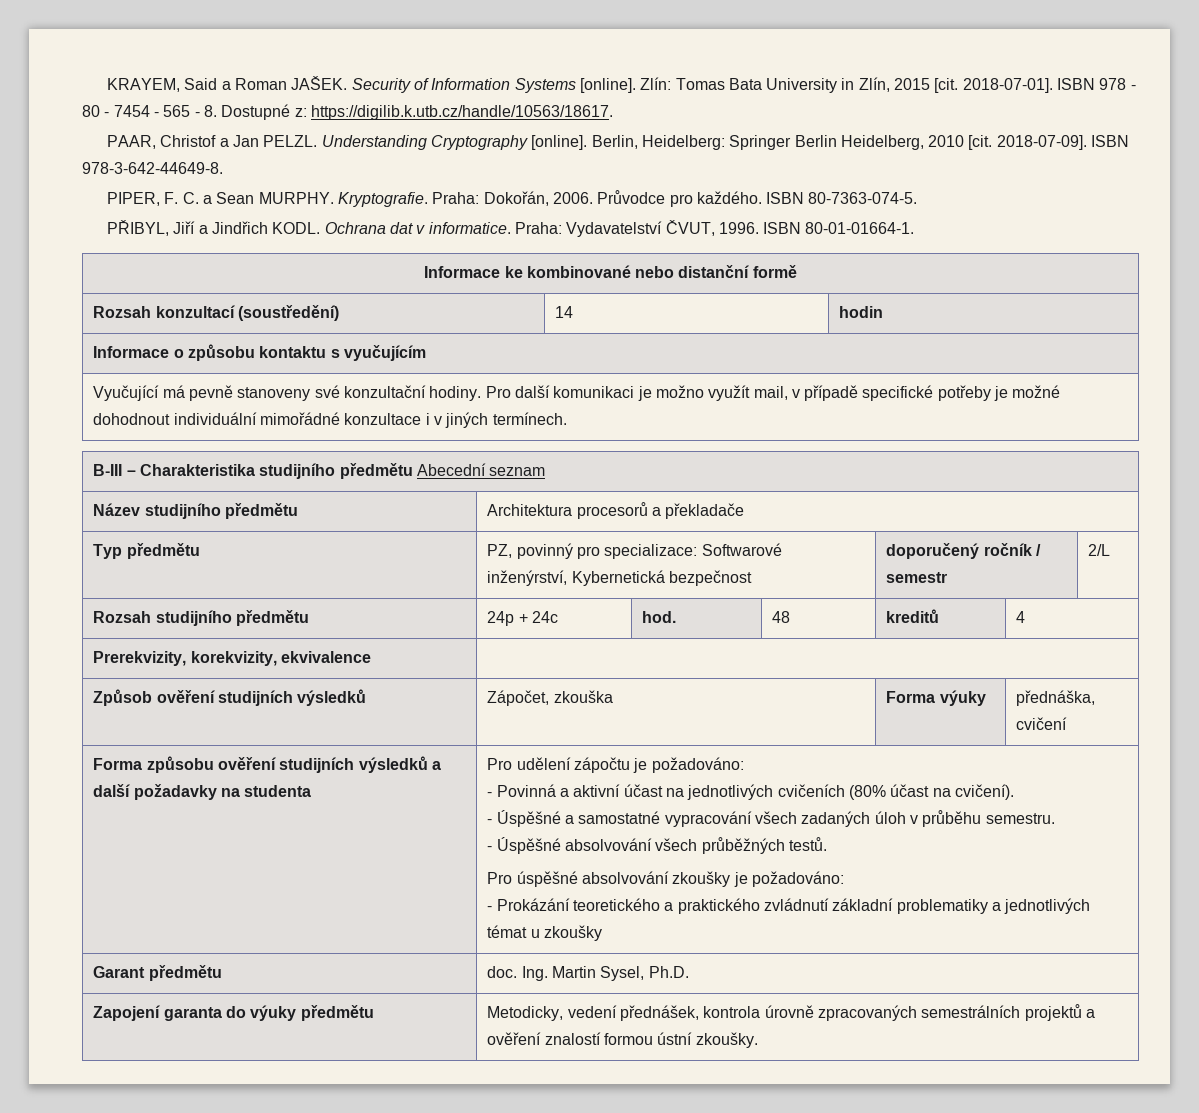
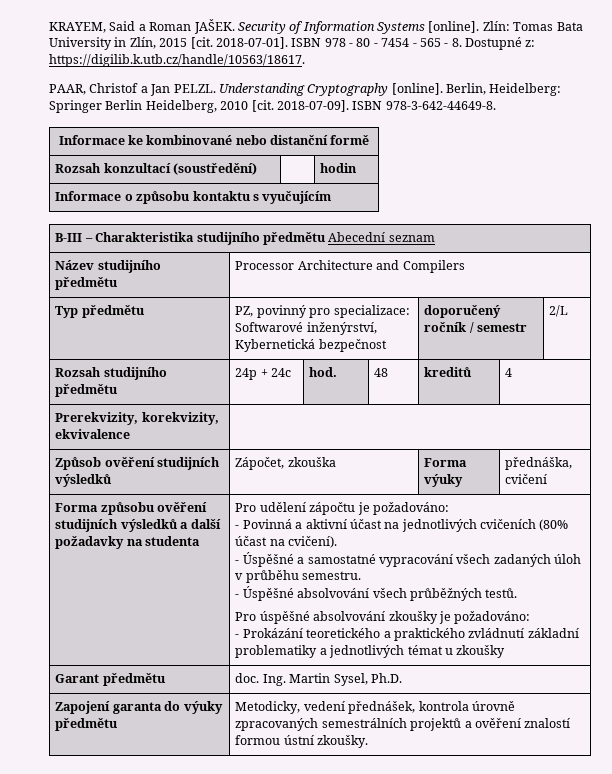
[106,190,918,207] [106,220,915,237] // PIPER, F. C. a Sean MURPHY. Kryptografie. Praha: Dokořán, 2006. Průvodce pro každého. ISBN 80-7363-074-5. // PŘIBYL, Jiří a Jindřich KODL. Ochrana dat v informatice. Praha: Vydavatelství ČVUT, 1996. ISBN 80-01-01664-1. -> (496, 105) none
[555,306,574,318] 14 -> (258, 169) none
[93,385,1061,401] [93,412,567,428] // Vyučující má pevně stanoveny své konzultační hodiny. Pro další komunikaci je možno využít mail, v případě specifické potřeby je možné dohodnout individuální mimořádné konzultace i v jiných termínech. -> (332, 197) none
[487,502,745,519] Architektura procesorů a překladače -> [235,260,465,273] Processor Architecture and Compilers

